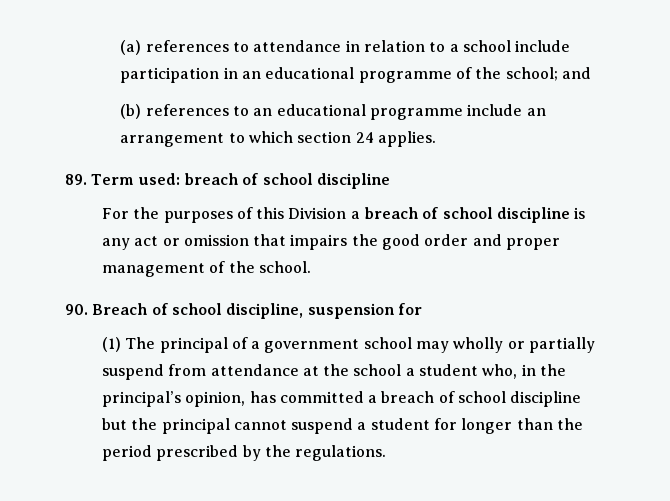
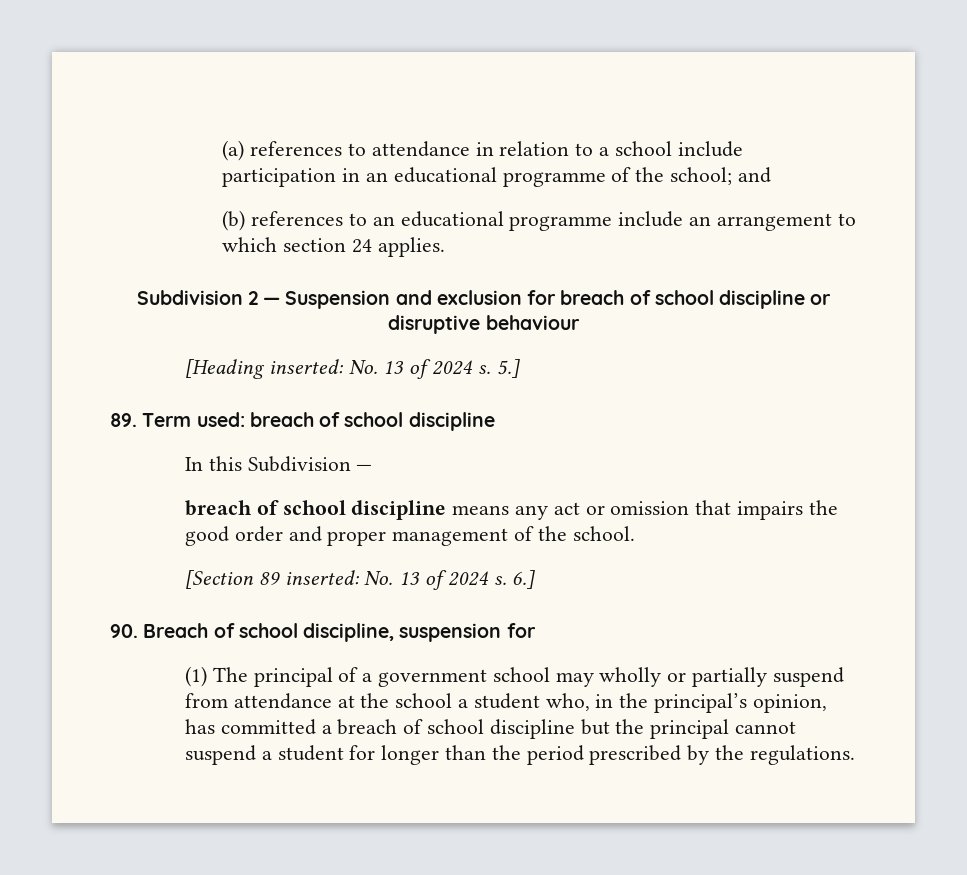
(436, 139) none -> [136,290,832,309] [388,315,580,334] [184,359,520,379] // Subdivision 2 — Suspension and exclusion for breach of school discipline or disruptive behaviour // [Heading inserted: No. 13 of 2024 s. 5.]
[101,207,586,223] For the purposes of this Division a breach of school discipline is -> [184,456,373,472] [184,500,510,520] In this Subdivision — // breach of school discipline means
(311, 267) none -> [184,570,536,590] // [Section 89 inserted: No. 13 of 2024 s. 6.]

